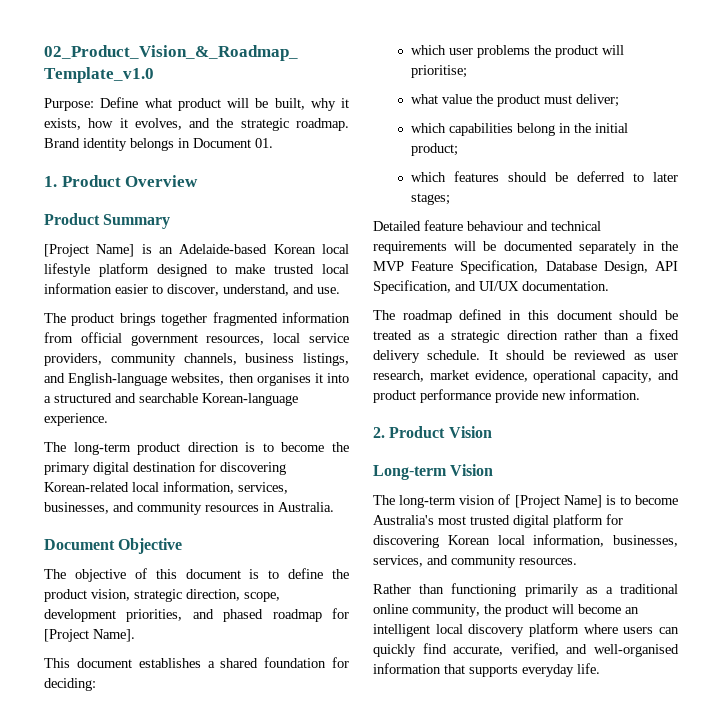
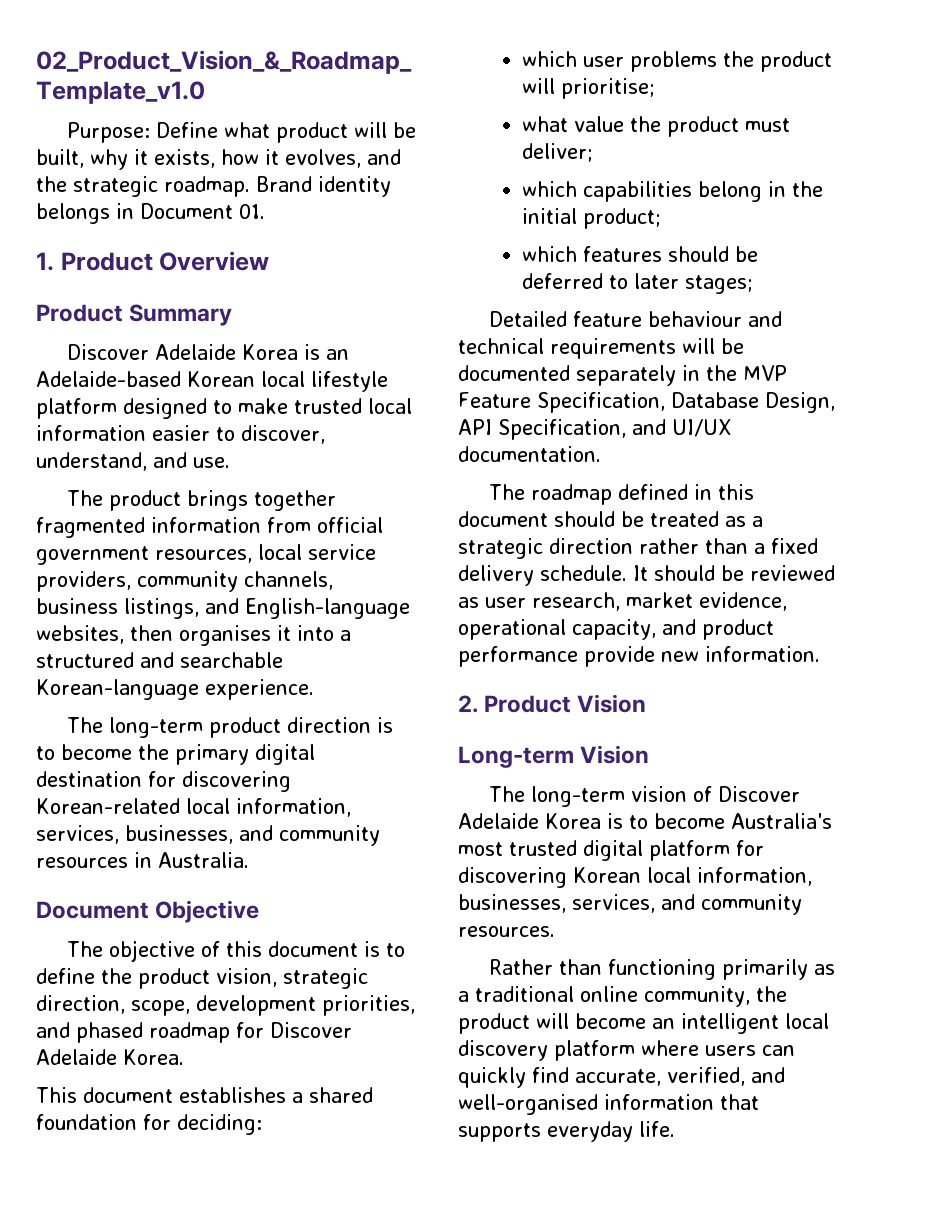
[44,244,135,257] [Project Name] -> [67,344,299,360] Discover Adelaide Korea
[44,629,135,642] [Project Name]. -> [270,1022,352,1038] [36,1049,184,1065] Discover Adelaide Korea.
[514,495,602,508] [Project Name] -> [718,786,801,802] [458,813,601,829] Discover Adelaide Korea

